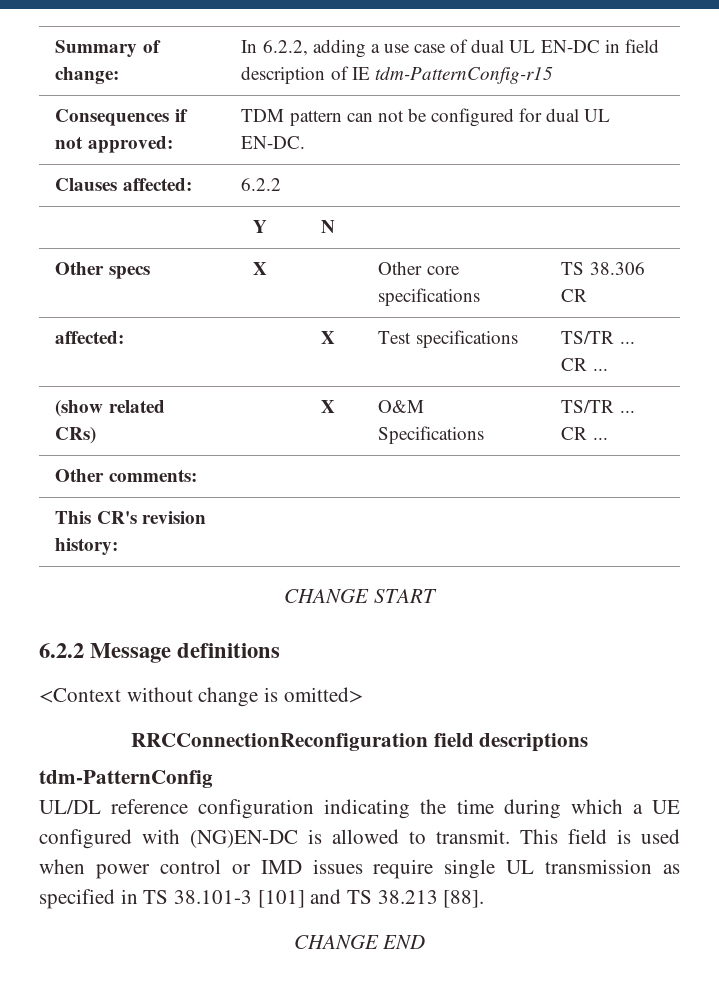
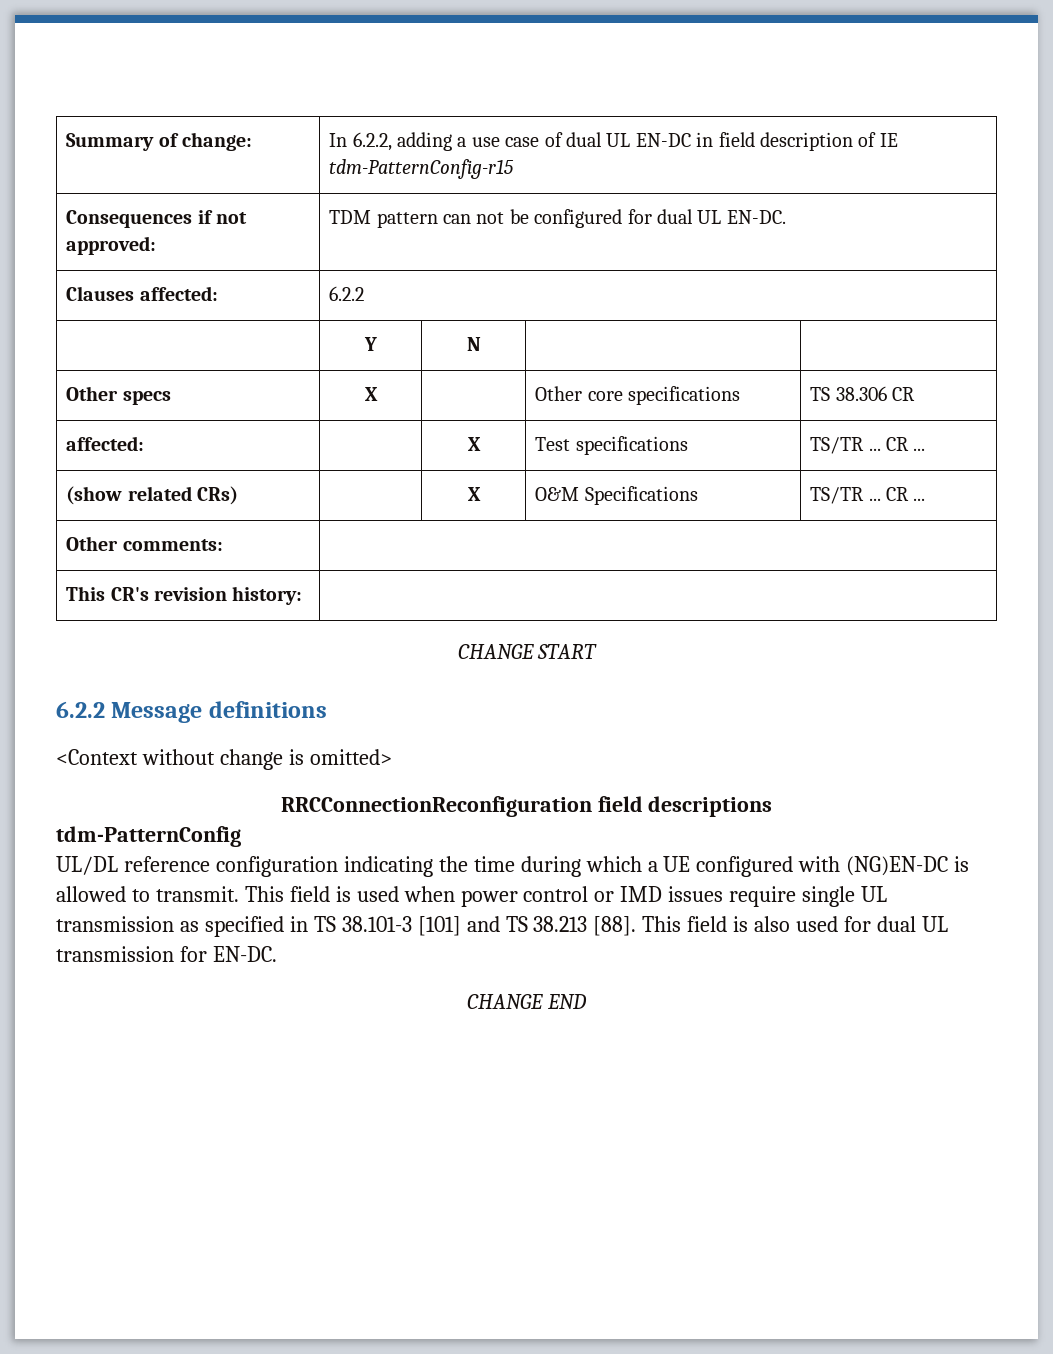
(485, 899) none -> [642,916,948,932] [56,946,277,962] This field is also used for dual UL transmission for EN-DC.

